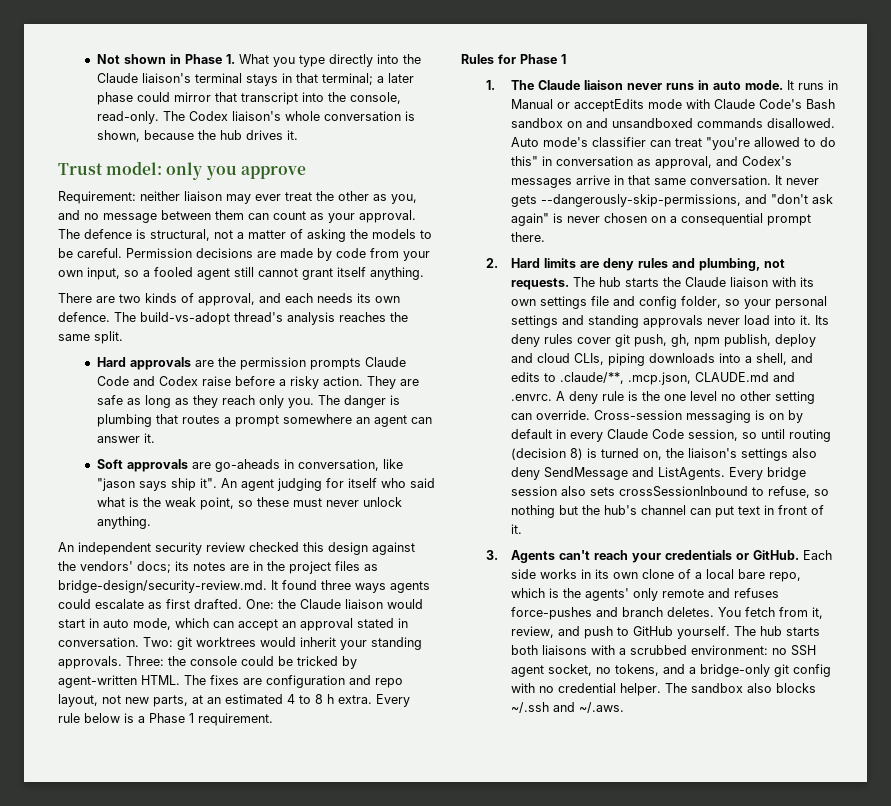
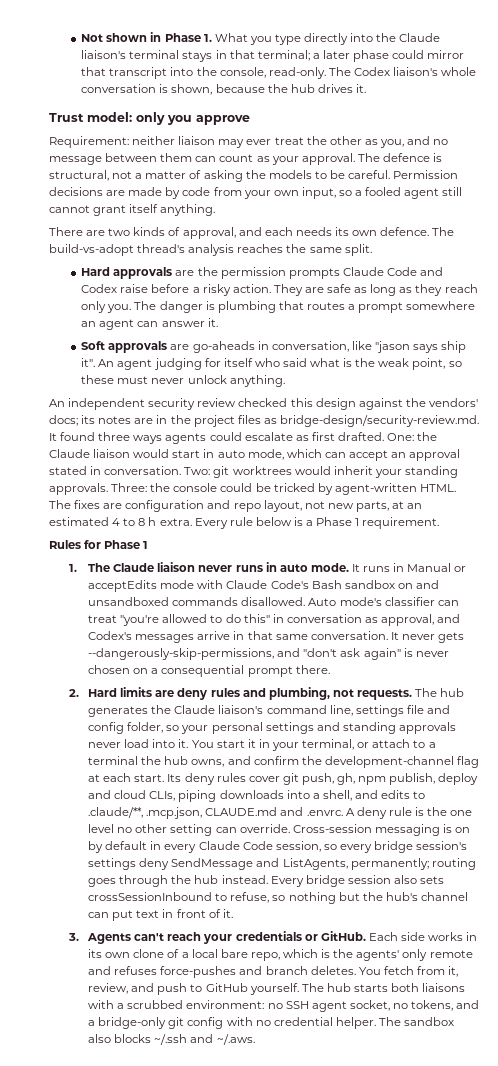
[624,277,814,287] [510,299,536,306] starts the Claude liaison with its own -> [88,705,353,717] generates the Claude liaison's command line,
(811, 320) none -> [191,739,436,751] [88,756,479,768] [88,773,165,782] You start it in your terminal, or attach to a terminal the hub owns, and confirm the development-channel flag at each start.
[760,429,831,442] [510,448,817,461] [510,467,725,480] until routing (decision 8) is turned on, the liaison's settings also deny SendMessage and ListAgents. -> [339,841,468,853] [88,858,476,870] [88,875,268,887] every bridge session's settings deny SendMessage and ListAgents, permanently; routing goes through the hub instead.

